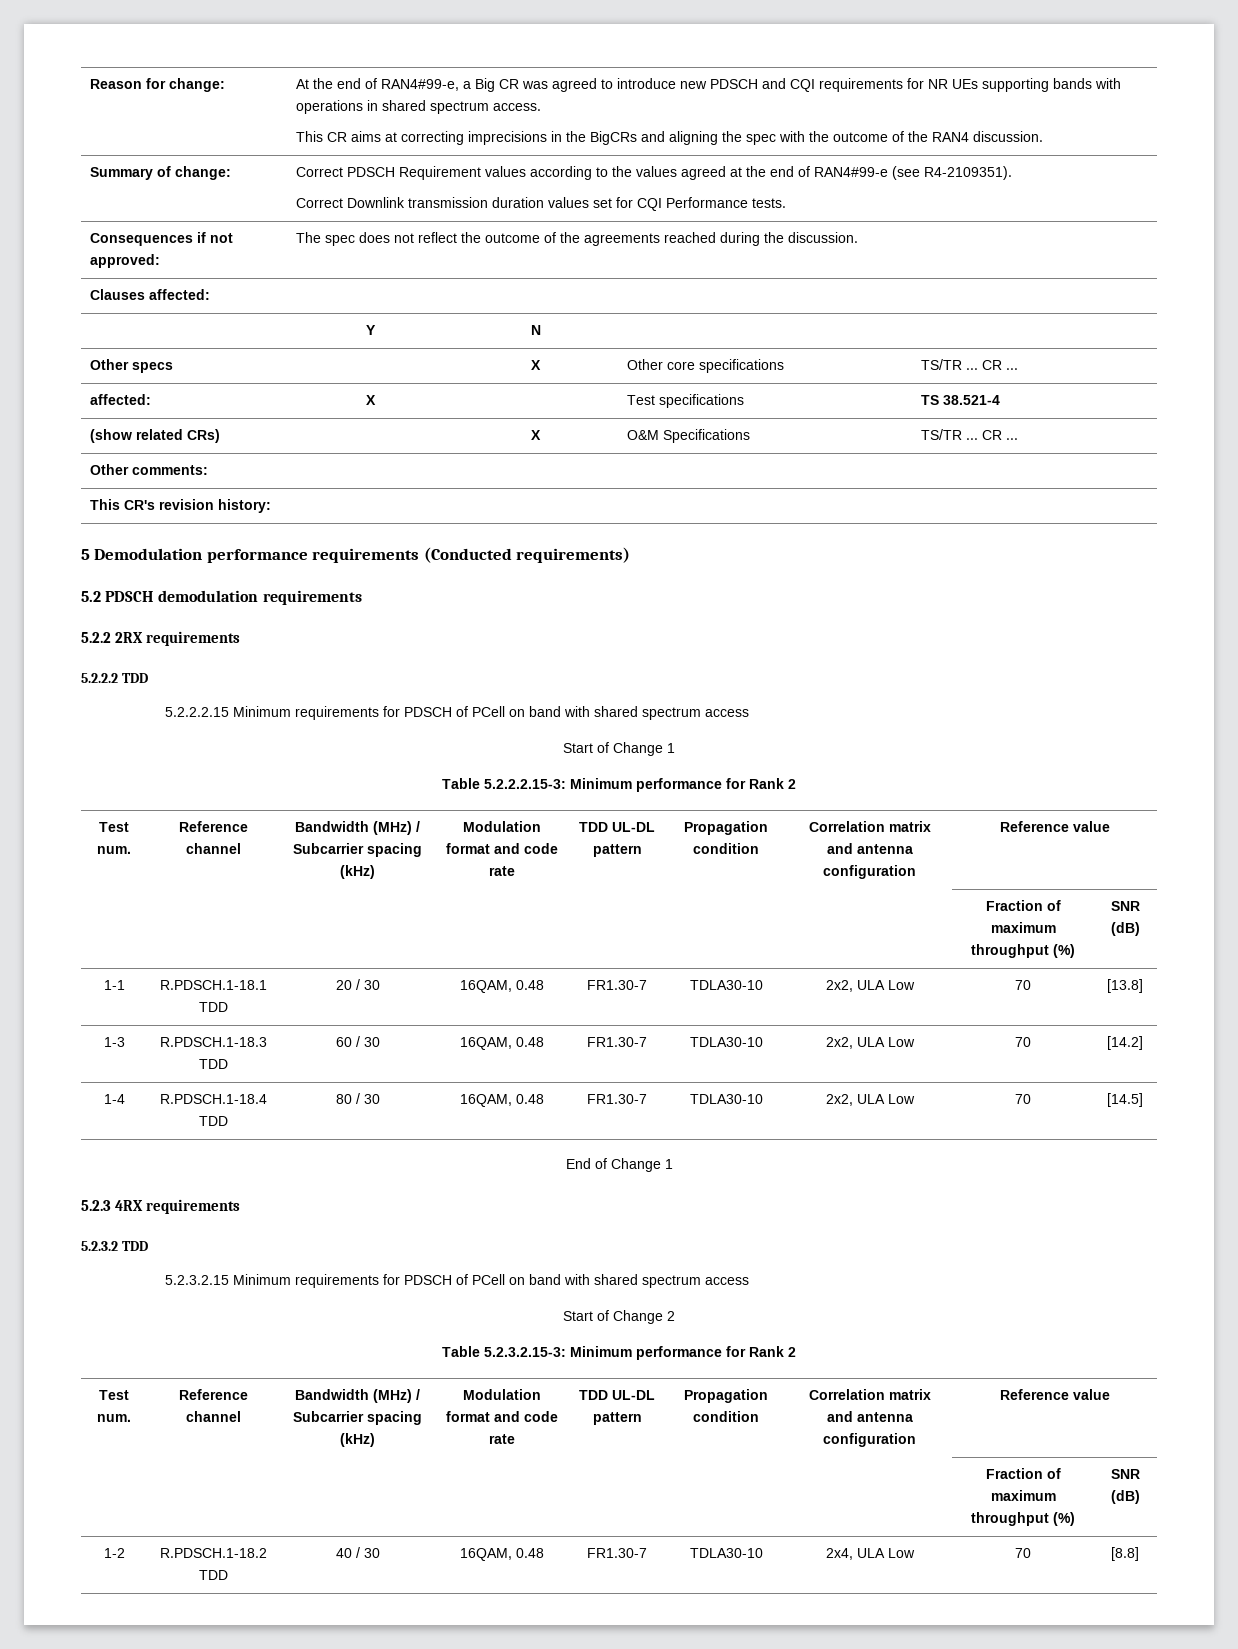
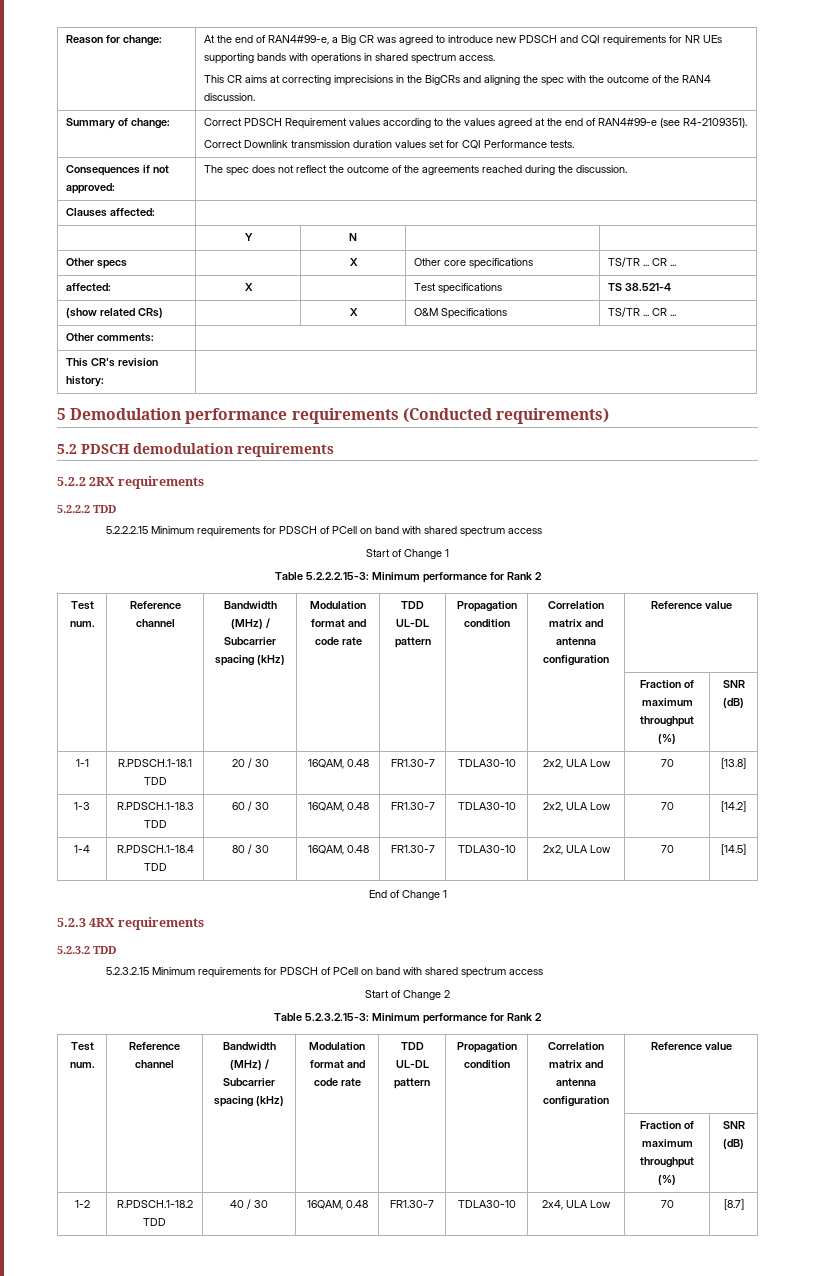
[1111,1547,1139,1561] [8.8] -> [723,1199,744,1210] [8.7]

